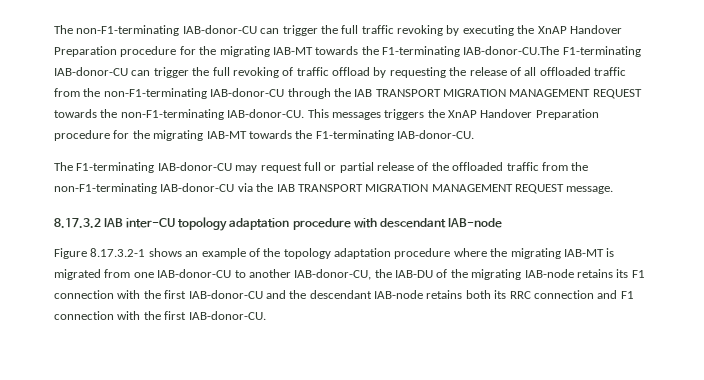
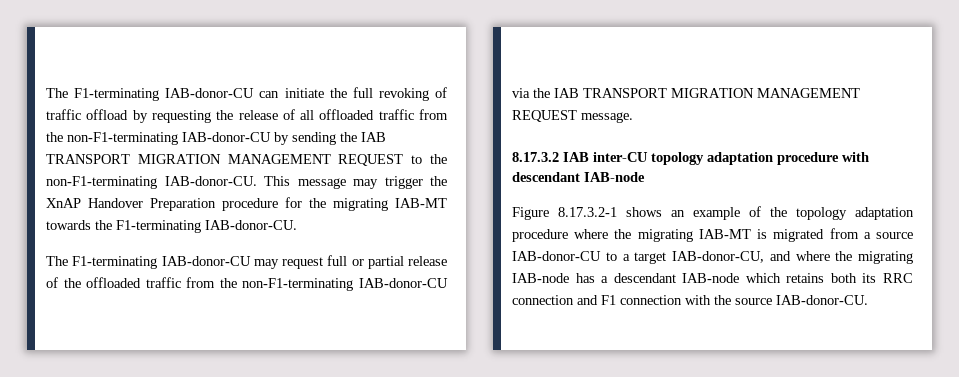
[54,25,622,36] [54,46,560,57] The non-F1-terminating IAB-donor-CU can trigger the full traffic revoking by executing the XnAP Handover Preparation procedure for the migrating IAB-MT towards the F1-terminating IAB-donor-CU.The -> [46,88,68,98] The
[153,67,189,78] trigger -> [284,88,324,98] initiate
[287,88,642,99] [54,109,97,118] through the IAB TRANSPORT MIGRATION MANAGEMENT REQUEST towards -> [274,132,386,145] [46,154,423,166] by sending the IAB TRANSPORT MIGRATION MANAGEMENT REQUEST to
[331,109,425,120] messages triggers -> [297,176,423,189] message may trigger
[133,269,645,280] [54,290,423,299] one IAB-donor-CU to another IAB-donor-CU, the IAB-DU of the migrating IAB-node retains its F1 connection with the first IAB-donor-CU and the descendant IAB-node -> [863,232,913,239] [512,251,913,264] [512,273,781,283] a source IAB-donor-CU to a target IAB-donor-CU, and where the migrating IAB-node has a descendant IAB-node which
[164,311,187,320] first -> [735,298,772,305] source

